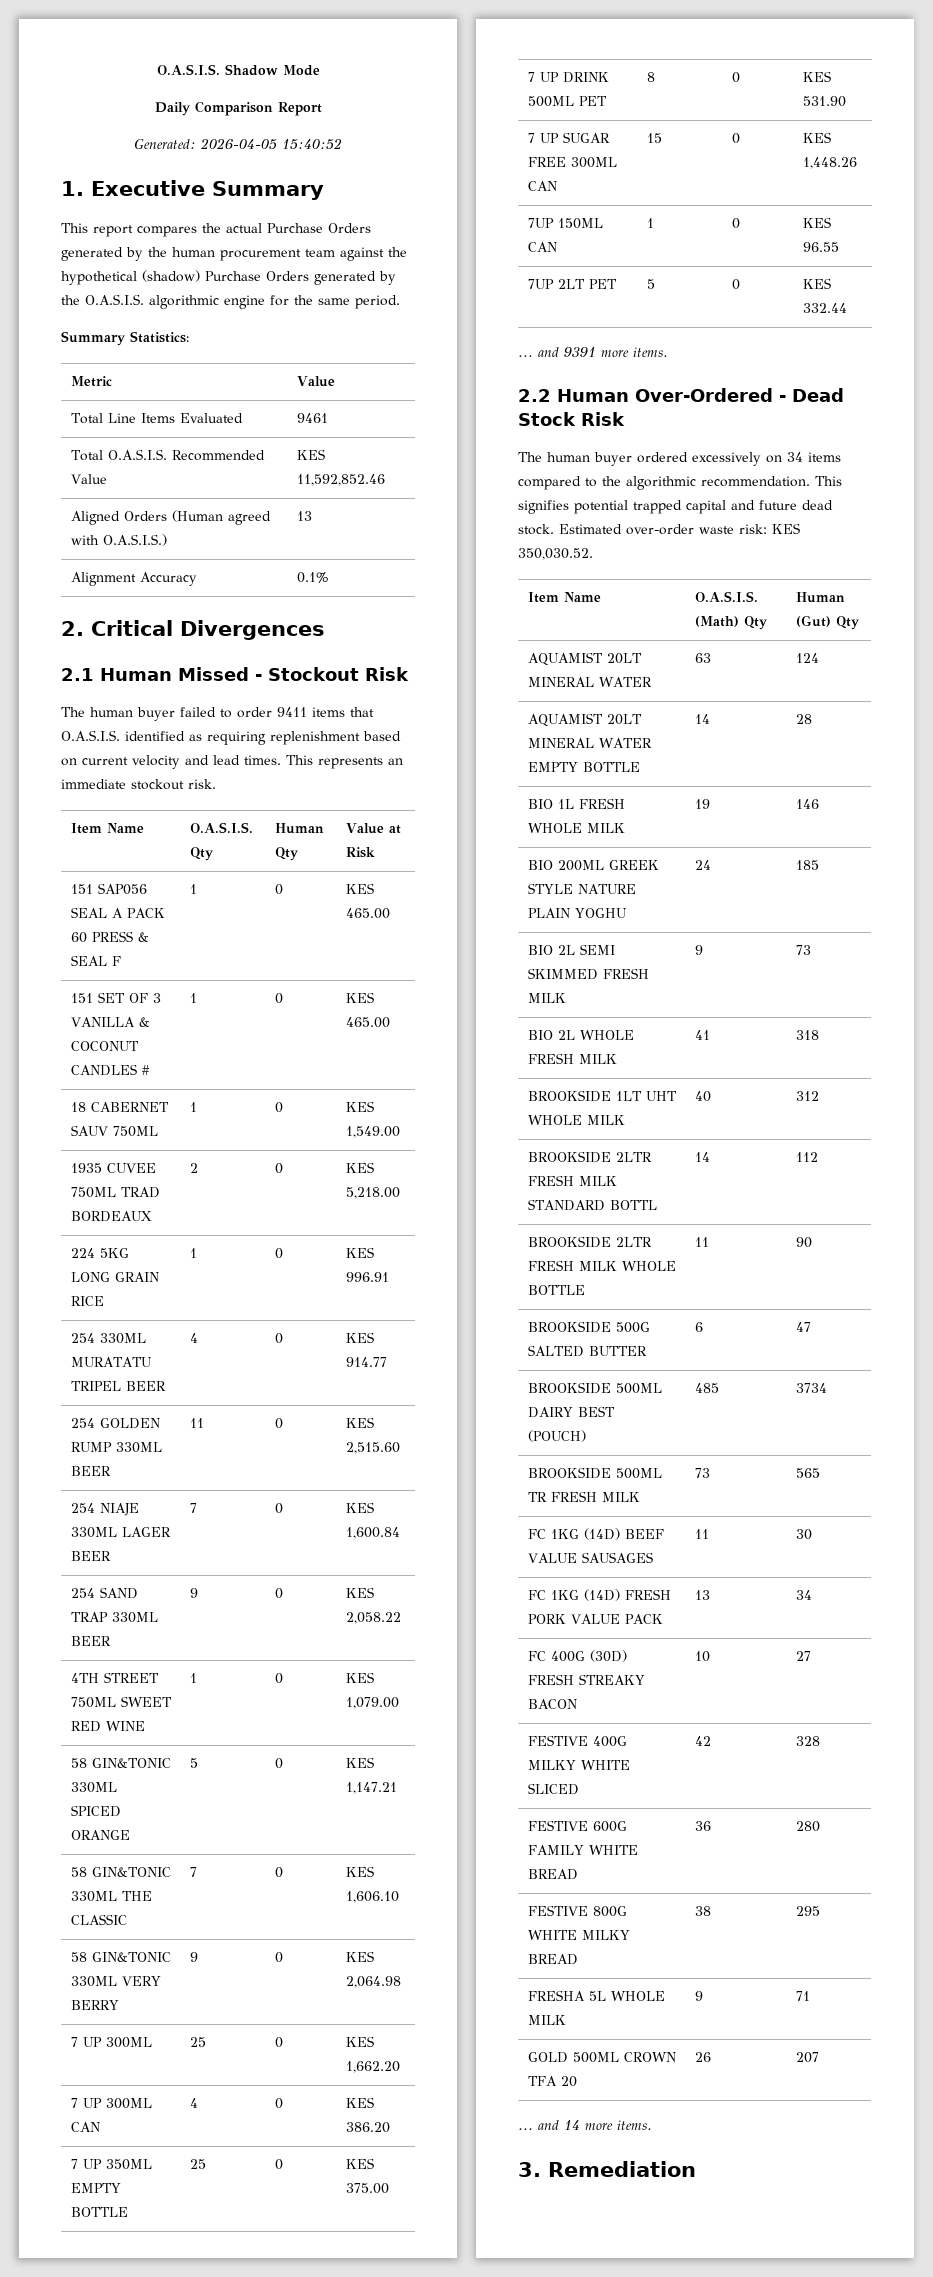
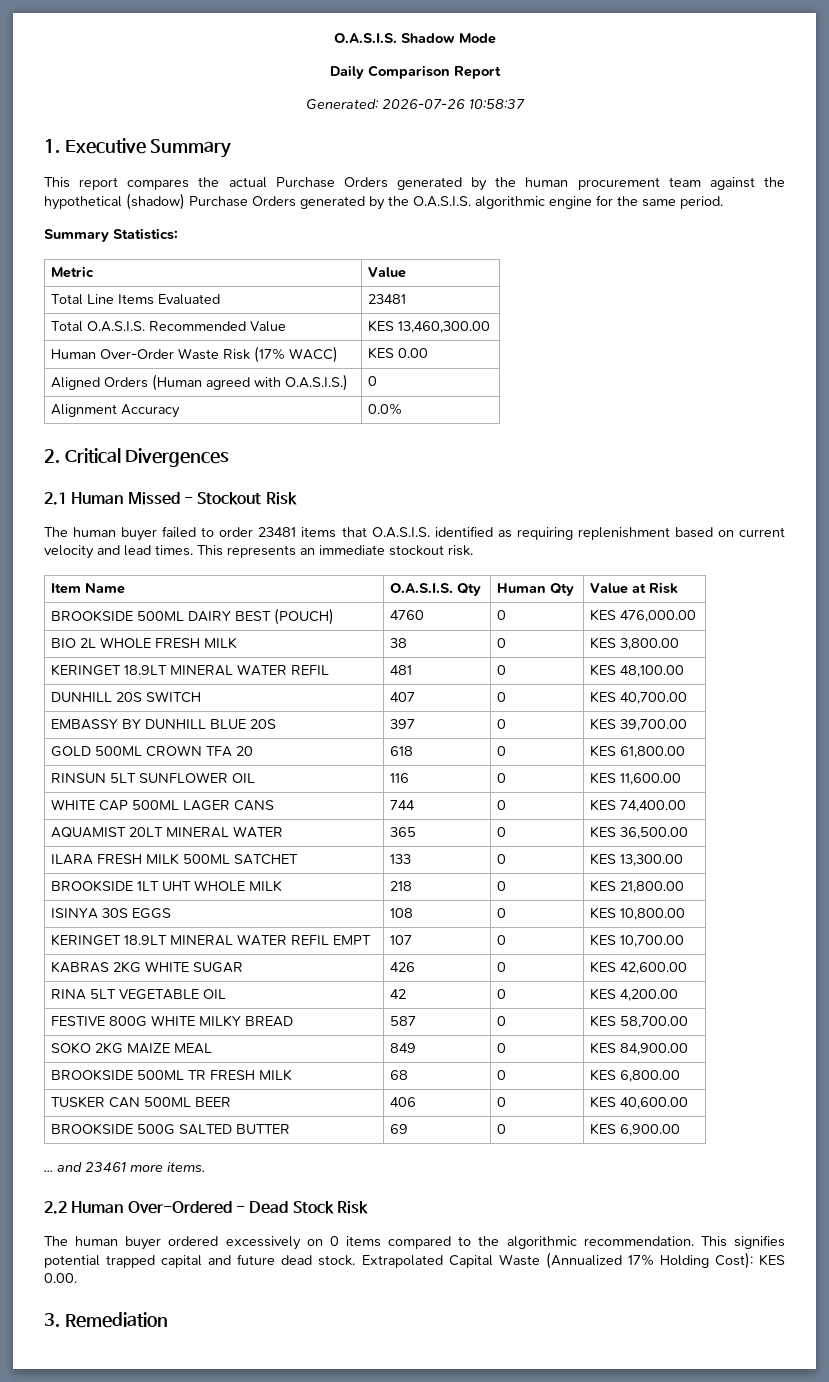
[200,138,342,150] 2026-04-05 15:40:52 -> [381,99,525,109] 2026-07-26 10:58:37
[296,413,328,423] 9461 -> [367,294,406,304] 23481
[296,474,385,486] 11,592,852.46 -> [397,321,490,333] [50,346,338,363] [367,347,428,359] 13,460,300.00 // Human Over-Order Waste Risk (17% WACC) | KES 0.00
[296,511,312,521] 13 -> [367,376,377,386] 0
[296,572,329,583] 0.1% -> [367,403,402,415] 0.0%
[277,707,307,717] 9411 -> [258,527,297,537] 23481
[70,883,147,895] [70,907,165,918] [70,931,149,943] [70,955,121,966] [189,884,197,894] [274,884,283,895] [345,883,374,894] [345,908,390,919] [70,992,161,1003] [70,1017,150,1027] [70,1041,139,1051] [70,1064,150,1076] [189,993,197,1003] [274,993,283,1004] [345,992,374,1003] [345,1017,390,1028] [70,1102,169,1112] [70,1125,158,1137] [189,1102,197,1112] [274,1102,283,1113] [345,1101,374,1112] [345,1126,400,1138] [70,1163,156,1173] [70,1187,160,1198] [70,1211,152,1222] [189,1163,198,1173] [274,1163,283,1174] [345,1162,374,1173] [345,1187,400,1199] [70,1248,129,1258] [70,1272,159,1282] [70,1296,104,1306] [189,1248,197,1258] [274,1248,283,1259] [345,1247,374,1258] [345,1272,389,1282] [70,1333,146,1344] [70,1357,152,1367] [70,1381,166,1391] [189,1333,198,1343] [274,1333,283,1344] [345,1332,374,1343] [345,1357,387,1367] [70,1418,160,1429] [70,1442,162,1453] [70,1466,111,1476] [189,1418,204,1428] [274,1418,283,1429] [345,1417,374,1428] [345,1442,400,1454] [70,1503,139,1516] [70,1527,171,1538] [70,1551,111,1561] [189,1503,197,1513] [274,1503,283,1514] [345,1502,374,1513] [345,1527,400,1539] [70,1587,138,1599] [70,1612,158,1623] [70,1636,111,1646] [189,1588,198,1598] [274,1588,283,1599] [345,1587,374,1598] [345,1612,401,1624] [70,1672,159,1683] [70,1696,172,1708] [70,1721,145,1732] [189,1673,197,1683] [274,1673,283,1684] [345,1672,374,1683] [345,1697,399,1709] [70,1758,171,1768] [70,1782,117,1793] [70,1805,121,1817] [70,1830,130,1840] [189,1758,198,1768] [274,1758,283,1769] [345,1757,374,1768] [345,1782,397,1794] [70,1867,171,1877] [70,1891,152,1902] [70,1914,127,1925] [189,1867,197,1877] [274,1867,283,1878] [345,1866,374,1877] [345,1891,399,1903] [70,1952,171,1962] [70,1976,161,1987] [70,2000,119,2010] [189,1952,198,1962] [274,1952,283,1963] [345,1951,374,1962] [345,1976,401,1988] [70,2037,152,2048] [189,2037,206,2047] [274,2037,283,2048] [345,2036,374,2047] [345,2061,400,2073] [70,2098,152,2109] [70,2122,100,2132] [189,2098,198,2108] [274,2098,283,2109] [345,2097,374,2108] [345,2122,390,2133] [70,2159,152,2170] [70,2183,121,2193] [70,2207,128,2217] [189,2159,206,2169] [274,2159,283,2170] [345,2158,374,2169] [345,2183,389,2194] [527,72,609,83] [527,96,607,107] [646,72,655,82] [731,72,740,83] [802,71,831,82] [802,96,846,107] [527,132,610,143] [527,157,617,168] [527,181,557,191] [646,133,662,143] [731,133,740,144] [802,132,831,143] [802,157,857,169] [527,218,603,229] [527,242,557,252] [646,218,654,228] [731,218,740,229] [802,217,831,228] [802,242,839,252] [527,279,617,289] [646,279,655,289] [731,279,740,290] [802,278,831,289] [802,303,847,313] [518,347,596,357] 151 SAP056 SEAL A PACK 60 PRESS & SEAL F | 1 | 0 | KES 465.00 // 151 SET OF 3 VANILLA & COCONUT CANDLES # | 1 | 0 | KES 465.00 // 18 CABERNET SAUV 750ML | 1 | 0 | KES 1,549.00 // 1935 CUVEE 750ML TRAD BORDEAUX | 2 | 0 | KES 5,218.00 // 224 5KG LONG GRAIN RICE | 1 | 0 | KES 996.91 // 254 330ML MURATATU TRIPEL BEER | 4 | 0 | KES 914.77 // 254 GOLDEN RUMP 330ML BEER | 11 | 0 | KES 2,515.60 // 254 NIAJE 330ML LAGER BEER | 7 | 0 | KES 1,600.84 // 254 SAND TRAP 330ML BEER | 9 | 0 | KES 2,058.22 // 4TH STREET 750ML SWEET RED WINE | 1 | 0 | KES 1,079.00 // 58 GIN&TONIC 330ML SPICED ORANGE | 5 | 0 | KES 1,147.21 // 58 GIN&TONIC 330ML THE CLASSIC | 7 | 0 | KES 1,606.10 // 58 GIN&TONIC 330ML VERY BERRY | 9 | 0 | KES 2,064.98 // 7 UP 300ML | 25 | 0 | KES 1,662.20 // 7 UP 300ML CAN | 4 | 0 | KES 386.20 // 7 UP 350ML EMPTY BOTTLE | 25 | 0 | KES 375.00 // 7 UP DRINK 500ML PET | 8 | 0 | KES 531.90 // 7 UP SUGAR FREE 300ML CAN | 15 | 0 | KES 1,448.26 // 7UP 150ML CAN | 1 | 0 | KES 96.55 // 7UP 2LT PET | 5 | 0 | KES 332.44 // ... and 9391 -> [50,608,334,625] [389,610,424,620] [496,610,506,620] [589,609,696,622] [50,637,237,649] [389,638,407,648] [496,638,506,648] [589,637,679,650] [50,664,329,676] [389,665,412,675] [496,665,506,675] [589,664,684,677] [50,691,201,703] [389,692,415,702] [496,692,506,702] [589,691,687,704] [50,719,276,730] [389,719,415,729] [496,719,506,729] [589,718,687,731] [50,745,253,757] [389,746,413,756] [496,746,506,756] [589,745,685,758] [50,772,255,783] [389,773,409,783] [496,773,506,783] [589,772,681,785] [50,799,274,811] [389,800,415,810] [496,800,506,810] [589,799,686,812] [50,826,283,838] [389,827,416,837] [496,827,506,837] [589,826,688,839] [50,853,298,865] [389,854,411,864] [496,854,506,864] [589,853,683,866] [50,880,282,892] [389,881,412,891] [496,881,506,891] [589,880,684,893] [50,908,171,919] [389,908,413,918] [496,908,506,918] [589,907,685,920] [50,934,371,946] [389,935,412,945] [496,935,506,945] [589,934,684,947] [50,961,243,973] [389,962,415,972] [496,962,506,972] [589,961,687,974] [50,989,226,1000] [389,989,406,999] [496,989,506,999] [589,988,678,1001] [50,1015,293,1027] [389,1016,416,1026] [496,1016,506,1026] [589,1015,688,1028] [50,1042,212,1054] [389,1043,416,1053] [496,1043,506,1053] [589,1042,688,1055] [50,1069,292,1081] [389,1070,408,1080] [496,1070,506,1080] [589,1069,680,1082] [50,1096,231,1108] [389,1097,416,1107] [496,1097,506,1107] [589,1096,688,1109] [50,1123,290,1135] [389,1124,408,1134] [496,1124,506,1134] [589,1123,680,1136] [44,1162,126,1172] BROOKSIDE 500ML DAIRY BEST (POUCH) | 4760 | 0 | KES 476,000.00 // BIO 2L WHOLE FRESH MILK | 38 | 0 | KES 3,800.00 // KERINGET 18.9LT MINERAL WATER REFIL | 481 | 0 | KES 48,100.00 // DUNHILL 20S SWITCH | 407 | 0 | KES 40,700.00 // EMBASSY BY DUNHILL BLUE 20S | 397 | 0 | KES 39,700.00 // GOLD 500ML CROWN TFA 20 | 618 | 0 | KES 61,800.00 // RINSUN 5LT SUNFLOWER OIL | 116 | 0 | KES 11,600.00 // WHITE CAP 500ML LAGER CANS | 744 | 0 | KES 74,400.00 // AQUAMIST 20LT MINERAL WATER | 365 | 0 | KES 36,500.00 // ILARA FRESH MILK 500ML SATCHET | 133 | 0 | KES 13,300.00 // BROOKSIDE 1LT UHT WHOLE MILK | 218 | 0 | KES 21,800.00 // ISINYA 30S EGGS | 108 | 0 | KES 10,800.00 // KERINGET 18.9LT MINERAL WATER REFIL EMPT | 107 | 0 | KES 10,700.00 // KABRAS 2KG WHITE SUGAR | 426 | 0 | KES 42,600.00 // RINA 5LT VEGETABLE OIL | 42 | 0 | KES 4,200.00 // FESTIVE 800G WHITE MILKY BREAD | 587 | 0 | KES 58,700.00 // SOKO 2KG MAIZE MEAL | 849 | 0 | KES 84,900.00 // BROOKSIDE 500ML TR FRESH MILK | 68 | 0 | KES 6,800.00 // TUSKER CAN 500ML BEER | 406 | 0 | KES 40,600.00 // BROOKSIDE 500G SALTED BUTTER | 69 | 0 | KES 6,900.00 // ... and 23461
[787,452,803,462] 34 -> [329,1236,339,1246] 0
[559,523,800,535] [518,548,593,560] [527,592,601,603] [694,591,758,602] [694,616,767,630] [795,592,845,603] [795,615,859,630] [527,652,642,666] [527,677,652,687] [694,653,711,663] [795,653,819,663] [527,713,642,727] [527,738,652,748] [527,762,640,772] [694,714,710,724] [795,714,812,724] [527,798,625,809] [527,823,625,833] [694,799,710,809] [795,799,819,809] [527,860,659,871] [527,883,636,894] [527,908,627,918] [694,860,711,870] [795,860,819,870] [527,944,615,955] [527,968,649,980] [527,993,566,1003] [694,945,703,955] [795,945,811,955] [527,1030,634,1040] [527,1053,617,1064] [694,1030,710,1040] [795,1030,819,1040] [527,1090,677,1102] [527,1115,625,1125] [694,1091,711,1102] [795,1091,819,1101] [527,1151,652,1163] [527,1175,617,1186] [527,1199,657,1211] [694,1152,710,1162] [795,1152,818,1162] [527,1236,652,1248] [527,1260,676,1271] [527,1285,585,1295] [694,1237,709,1247] [795,1237,812,1248] [527,1321,650,1333] [527,1345,647,1357] [694,1322,703,1332] [795,1322,811,1332] [527,1382,662,1394] [527,1406,615,1418] [527,1430,586,1442] [694,1383,719,1393] [795,1383,827,1393] [527,1467,662,1479] [527,1491,640,1502] [694,1468,710,1478] [795,1468,820,1478] [527,1528,664,1540] [527,1552,653,1563] [694,1529,709,1539] [795,1529,812,1540] [527,1589,671,1601] [527,1614,663,1624] [694,1590,710,1600] [795,1590,812,1600] [527,1650,627,1662] [527,1674,645,1685] [527,1699,577,1709] [694,1651,710,1662] [795,1651,811,1661] [527,1735,627,1747] [527,1760,630,1770] [527,1783,579,1795] [694,1736,711,1746] [795,1736,820,1746] [527,1820,627,1832] [527,1845,638,1855] [527,1869,578,1880] [694,1821,711,1831] [795,1821,820,1832] [527,1905,627,1917] [527,1930,630,1940] [527,1954,578,1965] [694,1906,711,1916] [795,1906,820,1916] [527,1990,665,2001] [527,2015,566,2025] [694,1991,703,2001] [795,1991,810,2001] [527,2052,676,2063] [527,2076,577,2087] [694,2052,711,2062] [795,2052,819,2063] [518,2120,652,2130] Estimated over-order waste risk: KES 350,030.52. // Item Name | O.A.S.I.S. (Math) Qty | Human (Gut) Qty // AQUAMIST 20LT MINERAL WATER | 63 | 124 // AQUAMIST 20LT MINERAL WATER EMPTY BOTTLE | 14 | 28 // BIO 1L FRESH WHOLE MILK | 19 | 146 // BIO 200ML GREEK STYLE NATURE PLAIN YOGHU | 24 | 185 // BIO 2L SEMI SKIMMED FRESH MILK | 9 | 73 // BIO 2L WHOLE FRESH MILK | 41 | 318 // BROOKSIDE 1LT UHT WHOLE MILK | 40 | 312 // BROOKSIDE 2LTR FRESH MILK STANDARD BOTTL | 14 | 112 // BROOKSIDE 2LTR FRESH MILK WHOLE BOTTLE | 11 | 90 // BROOKSIDE 500G SALTED BUTTER | 6 | 47 // BROOKSIDE 500ML DAIRY BEST (POUCH) | 485 | 3734 // BROOKSIDE 500ML TR FRESH MILK | 73 | 565 // FC 1KG (14D) BEEF VALUE SAUSAGES | 11 | 30 // FC 1KG (14D) FRESH PORK VALUE PACK | 13 | 34 // FC 400G (30D) FRESH STREAKY BACON | 10 | 27 // FESTIVE 400G MILKY WHITE SLICED | 42 | 328 // FESTIVE 600G FAMILY WHITE BREAD | 36 | 280 // FESTIVE 800G WHITE MILKY BREAD | 38 | 295 // FRESHA 5L WHOLE MILK | 9 | 71 // GOLD 500ML CROWN TFA 20 | 26 | 207 // ... and 14 more items. -> [361,1252,785,1269] [44,1273,77,1283] Extrapolated Capital Waste (Annualized 17% Holding Cost): KES 0.00.

